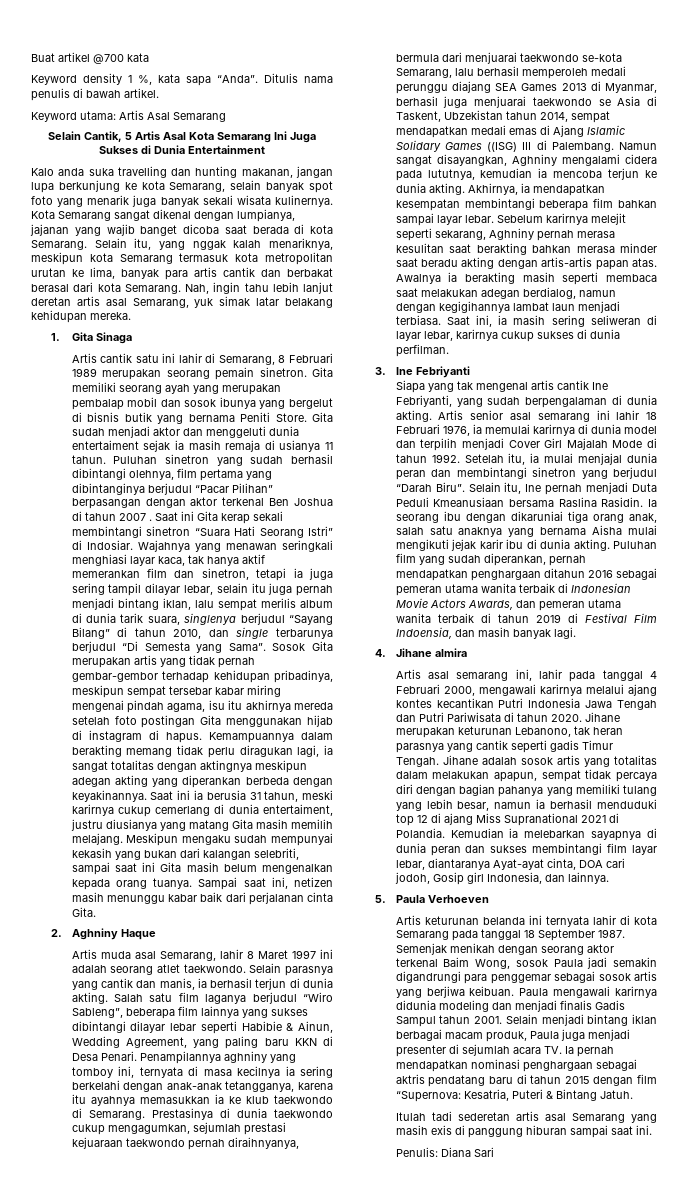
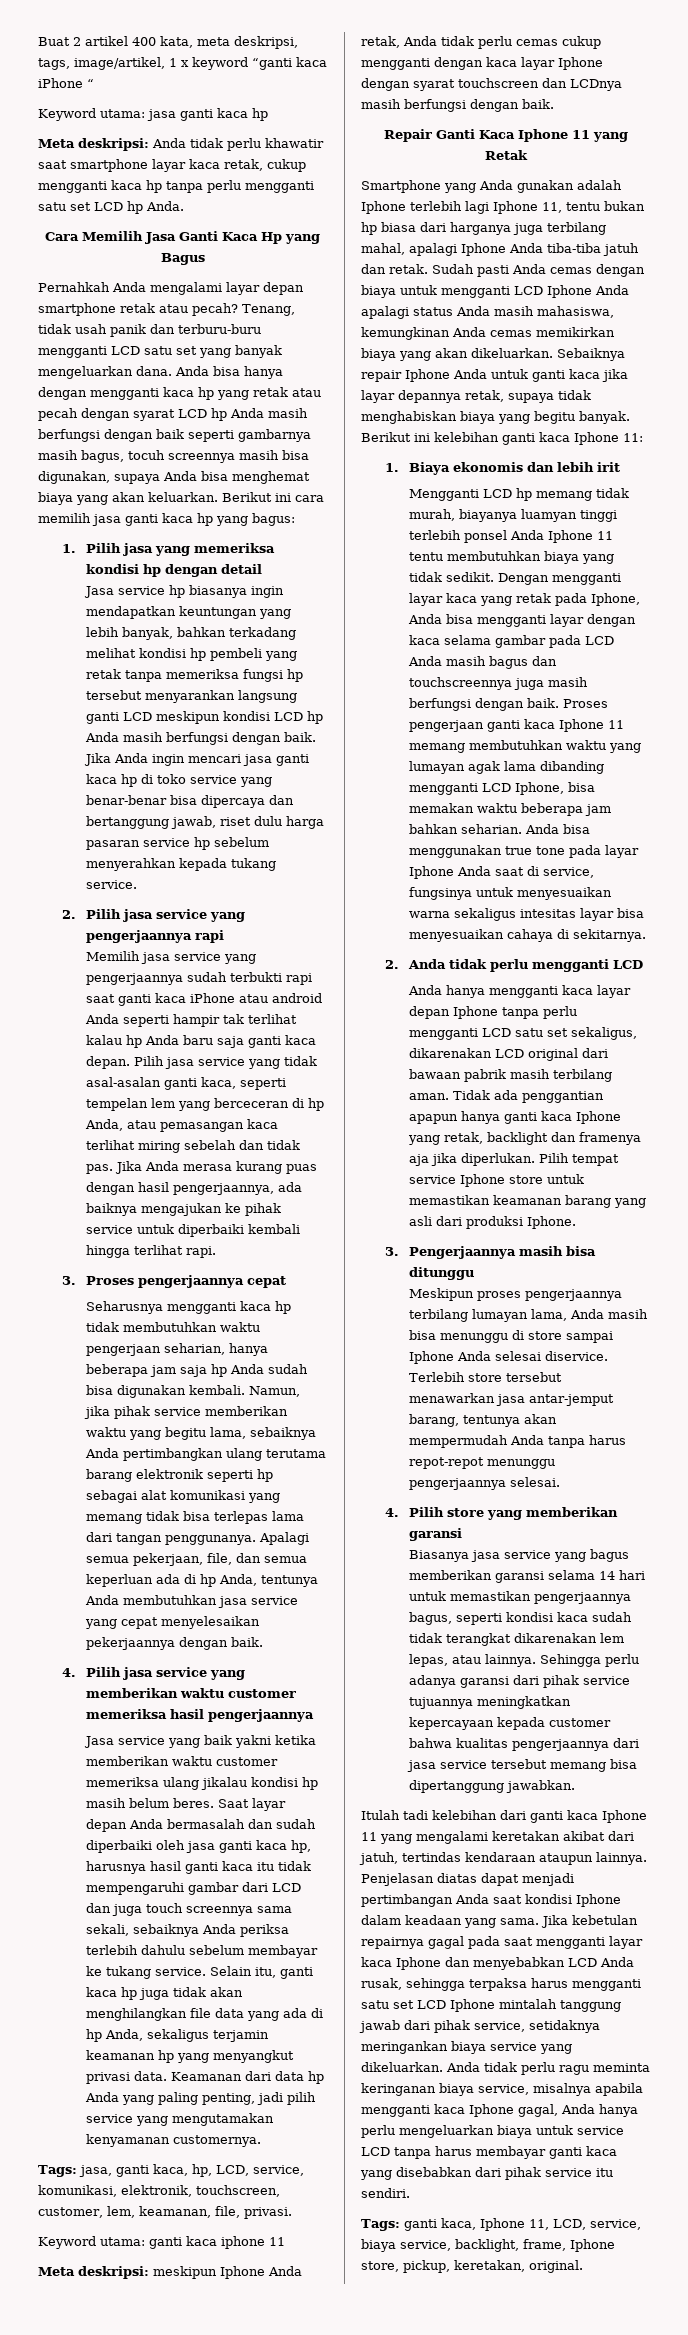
[58,52,149,64] [31,73,333,86] [31,88,159,101] [31,110,226,122] [48,131,316,143] [99,145,265,154] [31,166,333,178] [31,180,333,193] [31,195,333,207] [31,209,295,222] [30,224,333,236] [31,238,333,250] [31,252,333,265] [31,267,333,280] [31,282,333,294] [31,296,333,308] [31,310,131,323] [51,332,132,344] [71,353,333,365] [71,367,333,380] [71,382,281,395] [71,397,333,410] [71,412,333,424] [71,426,299,438] [71,440,333,452] [71,454,333,466] [71,468,272,481] [71,483,273,495] [71,497,333,509] [71,511,283,524] [71,526,333,538] [71,540,333,552] [71,554,265,566] [71,568,333,581] [71,583,333,596] [71,598,333,611] [71,613,333,625] [71,627,333,639] [71,641,333,653] [71,655,255,668] [71,670,333,683] [71,685,281,698] [71,700,333,713] [71,715,333,728] [71,730,333,743] [71,745,333,758] [71,760,307,773] [71,775,333,788] [71,790,333,802] [71,804,333,817] [70,819,333,831] [71,833,333,846] [71,848,299,860] [71,862,333,875] [71,877,333,890] [71,892,333,905] [71,907,96,917] [51,928,156,940] [71,949,333,961] [71,963,333,976] [71,978,333,990] [71,992,333,1004] [71,1006,308,1019] [71,1021,333,1034] [71,1036,333,1049] [71,1051,296,1064] [71,1066,333,1078] [71,1080,333,1092] [71,1094,333,1106] [71,1108,333,1120] [71,1122,286,1135] [71,1137,299,1150] [395,52,622,64] [395,66,626,79] [395,81,657,94] [395,96,657,108] [395,110,610,123] [395,125,625,138] [395,140,657,152] [395,154,657,166] [395,168,657,181] [395,183,605,196] [395,198,657,211] [395,213,626,226] [395,228,615,241] [395,243,657,255] [395,257,657,270] [395,272,657,285] [395,287,616,299] [395,301,620,313] [395,315,657,327] [395,329,620,342] [395,344,449,357] [375,366,470,378] [395,380,608,393] [395,395,657,408] [395,410,657,422] [395,424,657,436] [395,438,657,451] [395,453,657,465] [395,467,657,480] [395,482,657,495] [395,497,657,507] [395,511,657,523] [395,525,657,537] [395,539,657,551] [395,553,586,566] [395,568,657,581] [395,583,631,596] [395,598,621,611] [395,613,657,623] [395,627,576,639] [375,648,467,657] [395,669,657,682] [395,684,657,696] [395,698,657,710] [395,712,620,722] [395,726,623,738] [395,740,613,753] [395,755,657,767] [395,769,657,782] [395,784,657,797] [395,799,657,811] [395,813,619,826] [395,828,657,841] [395,843,657,856] [395,858,625,870] [394,872,609,885] [375,895,489,903] [395,915,657,927] [395,929,625,941] [395,943,614,955] [395,957,657,969] [395,971,657,984] [395,986,657,998] [395,1000,625,1012] [395,1014,657,1027] [395,1029,630,1042] [395,1044,614,1057] [395,1059,637,1072] [395,1074,657,1087] [395,1089,633,1102] [395,1111,657,1123] [395,1125,652,1138] [395,1147,494,1157] artikel @700 kata // Keyword density 1 %, kata sapa “Anda”. Ditulis nama penulis di bawah artikel. // Keyword utama: Artis Asal Semarang // Selain Cantik, 5 Artis Asal Kota Semarang Ini Juga Sukses di Dunia Entertainment // Kalo anda suka travelling dan hunting makanan, jangan lupa berkunjung ke kota Semarang, selain banyak spot foto yang menarik juga banyak sekali wisata kulinernya. Kota Semarang sangat dikenal dengan lumpianya, jajanan yang wajib banget dicoba saat berada di kota Semarang. Selain itu, yang nggak kalah menariknya, meskipun kota Semarang termasuk kota metropolitan urutan ke lima, banyak para artis cantik dan berbakat berasal dari kota Semarang. Nah, ingin tahu lebih lanjut deretan artis asal Semarang, yuk simak latar belakang kehidupan mereka. // 1. Gita Sinaga // Artis cantik satu ini lahir di Semarang, 8 Februari 1989 merupakan seorang pemain sinetron. Gita memiliki seorang ayah yang merupakan pembalap mobil dan sosok ibunya yang bergelut di bisnis butik yang bernama Peniti Store. Gita sudah menjadi aktor dan menggeluti dunia entertaiment sejak ia masih remaja di usianya 11 tahun. Puluhan sinetron yang sudah berhasil dibintangi olehnya, film pertama yang dibintanginya berjudul “Pacar Pilihan” berpasangan dengan aktor terkenal Ben Joshua di tahun 2007 . Saat ini Gita kerap sekali membintangi sinetron “Suara Hati Seorang Istri” di Indosiar. Wajahnya yang menawan seringkali menghiasi layar kaca, tak hanya aktif memerankan film dan sinetron, tetapi ia juga sering tampil dilayar lebar, selain itu juga pernah menjadi bintang iklan, lalu sempat merilis album di dunia tarik suara, singlenya berjudul “Sayang Bilang” di tahun 2010, dan single terbarunya berjudul “Di Semesta yang Sama”. Sosok Gita merupakan artis yang tidak pernah gembar-gembor terhadap kehidupan pribadinya, meskipun sempat tersebar kabar miring mengenai pindah agama, isu itu akhirnya mereda setelah foto postingan Gita menggunakan hijab di instagram di hapus. Kemampuannya dalam berakting memang tidak perlu diragukan lagi, ia sangat totalitas dengan aktingnya meskipun adegan akting yang diperankan berbeda dengan keyakinannya. Saat ini ia berusia 31 tahun, meski karirnya cukup cemerlang di dunia entertaiment, justru diusianya yang matang Gita masih memilih melajang. Meskipun mengaku sudah mempunyai kekasih yang bukan dari kalangan selebriti, sampai saat ini Gita masih belum mengenalkan kepada orang tuanya. Sampai saat ini, netizen masih menunggu kabar baik dari perjalanan cinta Gita. // 2. Aghniny Haque // Artis muda asal Semarang, lahir 8 Maret 1997 ini adalah seorang atlet taekwondo. Selain parasnya yang cantik dan manis, ia berhasil terjun di dunia akting. Salah satu film laganya berjudul “Wiro Sableng”, beberapa film lainnya yang sukses dibintangi dilayar lebar seperti Habibie & Ainun, Wedding Agreement, yang paling baru KKN di Desa Penari. Penampilannya aghniny yang tomboy ini, ternyata di masa kecilnya ia sering berkelahi dengan anak-anak tetangganya, karena itu ayahnya memasukkan ia ke klub taekwondo di Semarang. Prestasinya di dunia taekwondo cukup mengagumkan, sejumlah prestasi kejuaraan taekwondo pernah diraihnyanya, bermula dari menjuarai taekwondo se-kota Semarang, lalu berhasil memperoleh medali perunggu diajang SEA Games 2013 di Myanmar, berhasil juga menjuarai taekwondo se Asia di Taskent, Ubzekistan tahun 2014, sempat mendapatkan medali emas di Ajang Islamic Solidary Games ((ISG) III di Palembang. Namun sangat disayangkan, Aghniny mengalami cidera pada lututnya, kemudian ia mencoba terjun ke dunia akting. Akhirnya, ia mendapatkan kesempatan membintangi beberapa film bahkan sampai layar lebar. Sebelum karirnya melejit seperti sekarang, Aghniny pernah merasa kesulitan saat berakting bahkan merasa minder saat beradu akting dengan artis-artis papan atas. Awalnya ia berakting masih seperti membaca saat melakukan adegan berdialog, namun dengan kegigihannya lambat laun menjadi terbiasa. Saat ini, ia masih sering seliweran di layar lebar, karirnya cukup sukses di dunia perfilman. // 3. Ine Febriyanti // Siapa yang tak mengenal artis cantik Ine Febriyanti, yang sudah berpengalaman di dunia akting. Artis senior asal semarang ini lahir 18 Februari 1976, ia memulai karirnya di dunia model dan terpilih menjadi Cover Girl Majalah Mode di tahun 1992. Setelah itu, ia mulai menjajal dunia peran dan membintangi sinetron yang berjudul “Darah Biru”. Selain itu, Ine pernah menjadi Duta Peduli Kmeanusiaan bersama Raslina Rasidin. Ia seorang ibu dengan dikaruniai tiga orang anak, salah satu anaknya yang bernama Aisha mulai mengikuti jejak karir ibu di dunia akting. Puluhan film yang sudah diperankan, pernah mendapatkan penghargaan ditahun 2016 sebagai pemeran utama wanita terbaik di Indonesian Movie Actors Awards, dan pemeran utama wanita terbaik di tahun 2019 di Festival Film Indoensia, dan masih banyak lagi. // 4. Jihane almira // Artis asal semarang ini, lahir pada tanggal 4 Februari 2000, mengawali karirnya melalui ajang kontes kecantikan Putri Indonesia Jawa Tengah dan Putri Pariwisata di tahun 2020. Jihane merupakan keturunan Lebanono, tak heran parasnya yang cantik seperti gadis Timur Tengah. Jihane adalah sosok artis yang totalitas dalam melakukan apapun, sempat tidak percaya diri dengan bagian pahanya yang memiliki tulang yang lebih besar, namun ia berhasil menduduki top 12 di ajang Miss Supranational 2021 di Polandia. Kemudian ia melebarkan sayapnya di dunia peran dan sukses membintangi film layar lebar, diantaranya Ayat-ayat cinta, DOA cari jodoh, Gosip girl Indonesia, dan lainnya. // 5. Paula Verhoeven // Artis keturunan belanda ini ternyata lahir di kota Semarang pada tanggal 18 September 1987. Semenjak menikah dengan seorang aktor terkenal Baim Wong, sosok Paula jadi semakin digandrungi para penggemar sebagai sosok artis yang berjiwa keibuan. Paula mengawali karirnya didunia modeling dan menjadi finalis Gadis Sampul tahun 2001. Selain menjadi bintang iklan berbagai macam produk, Paula juga menjadi presenter di sejumlah acara TV. Ia pernah mendapatkan nominasi penghargaan sebagai aktris pendatang baru di tahun 2015 dengan film “Supernova: Kesatria, Puteri & Bintang Jatuh. // Itulah tadi sederetan artis asal Semarang yang masih exis di panggung hiburan sampai saat ini. // Penulis: Diana Sari -> [73,36,298,49] [38,57,327,70] [38,78,94,88] [38,108,268,121] [38,138,324,151] [38,159,306,172] [38,180,314,193] [38,201,184,214] [45,231,320,244] [160,253,205,265] [38,282,304,295] [38,303,295,316] [38,324,261,337] [38,345,282,358] [38,366,283,379] [38,387,321,400] [38,408,308,421] [38,429,311,442] [38,450,309,463] [38,471,310,484] [38,492,324,505] [38,513,295,526] [62,543,276,556] [86,564,263,577] [84,585,285,598] [86,606,292,619] [86,627,297,640] [86,648,298,661] [86,669,304,682] [86,690,298,703] [86,711,324,724] [85,732,317,745] [84,753,310,766] [86,774,273,787] [86,795,295,808] [86,816,325,829] [86,837,270,850] [86,858,277,871] [86,880,138,889] [62,909,246,922] [86,930,225,943] [86,951,257,964] [86,972,313,985] [86,993,323,1006] [85,1014,298,1027] [86,1035,317,1048] [86,1056,318,1069] [86,1077,287,1090] [86,1098,325,1111] [85,1119,279,1132] [86,1140,301,1153] [86,1161,318,1174] [86,1182,303,1195] [86,1203,282,1216] [86,1224,301,1237] [86,1245,217,1258] [62,1275,287,1288] [86,1301,292,1314] [86,1322,261,1332] [86,1343,269,1356] [86,1364,309,1377] [86,1385,301,1398] [84,1406,289,1419] [86,1427,317,1440] [85,1448,327,1461] [86,1469,274,1482] [86,1490,281,1503] [86,1511,305,1524] [86,1532,310,1545] [86,1553,308,1566] [86,1574,319,1587] [85,1595,299,1608] [85,1616,261,1629] [86,1637,264,1650] [62,1667,246,1680] [86,1688,297,1698] [86,1709,315,1722] [84,1735,317,1748] [86,1756,279,1766] [86,1777,319,1790] [86,1798,287,1811] [86,1819,317,1832] [86,1840,312,1853] [86,1861,312,1874] [86,1882,302,1895] [86,1903,293,1916] [86,1924,290,1937] [86,1945,319,1958] [86,1966,314,1979] [86,1987,244,2000] [86,2008,324,2021] [86,2029,270,2042] [86,2050,295,2063] [86,2071,325,2084] [85,2092,317,2105] [86,2113,275,2126] [86,2134,262,2147] [38,2164,304,2177] [38,2185,280,2197] [38,2206,292,2219] [38,2236,285,2249] [38,2266,302,2279] [361,36,601,49] [361,57,603,70] [361,78,622,91] [361,99,554,112] [383,129,628,142] [484,150,528,160] [361,180,622,193] [361,201,645,214] [361,222,606,235] [361,243,639,256] [361,264,645,277] [361,285,629,298] [361,306,614,319] [361,327,615,340] [361,348,625,361] [361,369,628,382] [361,390,591,403] [361,411,630,424] [361,432,643,445] [385,462,621,475] [409,488,630,501] [409,509,618,522] [409,530,614,543] [409,551,615,564] [409,572,622,585] [409,593,641,606] [408,614,637,627] [409,635,615,648] [408,656,558,669] [409,677,589,690] [409,698,609,711] [409,719,625,732] [409,740,642,753] [409,761,605,774] [409,782,596,795] [409,803,612,816] [409,824,591,834] [409,845,640,858] [409,866,595,879] [409,887,613,900] [409,908,645,921] [409,929,647,942] [385,959,644,972] [408,985,632,998] [409,1006,578,1019] [409,1027,638,1040] [409,1048,609,1061] [409,1069,613,1082] [409,1090,605,1103] [409,1111,622,1124] [408,1132,642,1145] [409,1153,620,1166] [409,1174,585,1187] [409,1195,647,1208] [409,1216,577,1229] [385,1246,597,1259] [409,1267,475,1280] [409,1288,623,1301] [409,1309,649,1322] [409,1330,614,1343] [409,1351,609,1364] [409,1372,563,1382] [409,1393,615,1406] [409,1414,558,1427] [409,1435,627,1448] [409,1457,556,1469] [409,1477,561,1490] [385,1507,619,1520] [409,1528,463,1541] [409,1549,630,1562] [409,1570,646,1583] [409,1591,632,1604] [409,1612,633,1625] [409,1633,625,1646] [409,1654,640,1667] [409,1675,631,1688] [409,1696,572,1709] [409,1717,612,1730] [409,1738,640,1751] [407,1759,638,1772] [409,1780,576,1793] [361,1810,647,1823] [361,1831,634,1844] [359,1852,647,1865] [361,1873,574,1886] [361,1894,621,1907] [361,1915,638,1928] [361,1936,643,1949] [361,1957,634,1970] [361,1978,641,1991] [361,1999,621,2012] [359,2020,600,2033] [361,2041,572,2054] [361,2062,650,2075] [361,2083,643,2096] [361,2104,638,2117] [361,2125,624,2138] [361,2146,617,2159] [360,2167,613,2180] [361,2188,410,2198] [361,2218,641,2231] [361,2239,615,2252] [361,2260,583,2273] 2 artikel 400 kata, meta deskripsi, tags, image/artikel, 1 x keyword “ganti kaca iPhone “ // Keyword utama: jasa ganti kaca hp // Meta deskripsi: Anda tidak perlu khawatir saat smartphone layar kaca retak, cukup mengganti kaca hp tanpa perlu mengganti satu set LCD hp Anda. // Cara Memilih Jasa Ganti Kaca Hp yang Bagus // Pernahkah Anda mengalami layar depan smartphone retak atau pecah? Tenang, tidak usah panik dan terburu-buru mengganti LCD satu set yang banyak mengeluarkan dana. Anda bisa hanya dengan mengganti kaca hp yang retak atau pecah dengan syarat LCD hp Anda masih berfungsi dengan baik seperti gambarnya masih bagus, tocuh screennya masih bisa digunakan, supaya Anda bisa menghemat biaya yang akan keluarkan. Berikut ini cara memilih jasa ganti kaca hp yang bagus: // 1. Pilih jasa yang memeriksa kondisi hp dengan detail // Jasa service hp biasanya ingin mendapatkan keuntungan yang lebih banyak, bahkan terkadang melihat kondisi hp pembeli yang retak tanpa memeriksa fungsi hp tersebut menyarankan langsung ganti LCD meskipun kondisi LCD hp Anda masih berfungsi dengan baik. Jika Anda ingin mencari jasa ganti kaca hp di toko service yang benar-benar bisa dipercaya dan bertanggung jawab, riset dulu harga pasaran service hp sebelum menyerahkan kepada tukang service. // 2. Pilih jasa service yang pengerjaannya rapi // Memilih jasa service yang pengerjaannya sudah terbukti rapi saat ganti kaca iPhone atau android Anda seperti hampir tak terlihat kalau hp Anda baru saja ganti kaca depan. Pilih jasa service yang tidak asal-asalan ganti kaca, seperti tempelan lem yang berceceran di hp Anda, atau pemasangan kaca terlihat miring sebelah dan tidak pas. Jika Anda merasa kurang puas dengan hasil pengerjaannya, ada baiknya mengajukan ke pihak service untuk diperbaiki kembali hingga terlihat rapi. // 3. Proses pengerjaannya cepat // Seharusnya mengganti kaca hp tidak membutuhkan waktu pengerjaan seharian, hanya beberapa jam saja hp Anda sudah bisa digunakan kembali. Namun, jika pihak service memberikan waktu yang begitu lama, sebaiknya Anda pertimbangkan ulang terutama barang elektronik seperti hp sebagai alat komunikasi yang memang tidak bisa terlepas lama dari tangan penggunanya. Apalagi semua pekerjaan, file, dan semua keperluan ada di hp Anda, tentunya Anda membutuhkan jasa service yang cepat menyelesaikan pekerjaannya dengan baik. // 4. Pilih jasa service yang memberikan waktu customer memeriksa hasil pengerjaannya // Jasa service yang baik yakni ketika memberikan waktu customer memeriksa ulang jikalau kondisi hp masih belum beres. Saat layar depan Anda bermasalah dan sudah diperbaiki oleh jasa ganti kaca hp, harusnya hasil ganti kaca itu tidak mempengaruhi gambar dari LCD dan juga touch screennya sama sekali, sebaiknya Anda periksa terlebih dahulu sebelum membayar ke tukang service. Selain itu, ganti kaca hp juga tidak akan menghilangkan file data yang ada di hp Anda, sekaligus terjamin keamanan hp yang menyangkut privasi data. Keamanan dari data hp Anda yang paling penting, jadi pilih service yang mengutamakan kenyamanan customernya. // Tags: jasa, ganti kaca, hp, LCD, service, komunikasi, elektronik, touchscreen, customer, lem, keamanan, file, privasi. // Keyword utama: ganti kaca iphone 11 // Meta deskripsi: meskipun Iphone Anda retak, Anda tidak perlu cemas cukup mengganti dengan kaca layar Iphone dengan syarat touchscreen dan LCDnya masih berfungsi dengan baik. // Repair Ganti Kaca Iphone 11 yang Retak // Smartphone yang Anda gunakan adalah Iphone terlebih lagi Iphone 11, tentu bukan hp biasa dari harganya juga terbilang mahal, apalagi Iphone Anda tiba-tiba jatuh dan retak. Sudah pasti Anda cemas dengan biaya untuk mengganti LCD Iphone Anda apalagi status Anda masih mahasiswa, kemungkinan Anda cemas memikirkan biaya yang akan dikeluarkan. Sebaiknya repair Iphone Anda untuk ganti kaca jika layar depannya retak, supaya tidak menghabiskan biaya yang begitu banyak. Berikut ini kelebihan ganti kaca Iphone 11: // 1. Biaya ekonomis dan lebih irit // Mengganti LCD hp memang tidak murah, biayanya luamyan tinggi terlebih ponsel Anda Iphone 11 tentu membutuhkan biaya yang tidak sedikit. Dengan mengganti layar kaca yang retak pada Iphone, Anda bisa mengganti layar dengan kaca selama gambar pada LCD Anda masih bagus dan touchscreennya juga masih berfungsi dengan baik. Proses pengerjaan ganti kaca Iphone 11 memang membutuhkan waktu yang lumayan agak lama dibanding mengganti LCD Iphone, bisa memakan waktu beberapa jam bahkan seharian. Anda bisa menggunakan true tone pada layar Iphone Anda saat di service, fungsinya untuk menyesuaikan warna sekaligus intesitas layar bisa menyesuaikan cahaya di sekitarnya. // 2. Anda tidak perlu mengganti LCD // Anda hanya mengganti kaca layar depan Iphone tanpa perlu mengganti LCD satu set sekaligus, dikarenakan LCD original dari bawaan pabrik masih terbilang aman. Tidak ada penggantian apapun hanya ganti kaca Iphone yang retak, backlight dan framenya aja jika diperlukan. Pilih tempat service Iphone store untuk memastikan keamanan barang yang asli dari produksi Iphone. // 3. Pengerjaannya masih bisa ditunggu // Meskipun proses pengerjaannya terbilang lumayan lama, Anda masih bisa menunggu di store sampai Iphone Anda selesai diservice. Terlebih store tersebut menawarkan jasa antar-jemput barang, tentunya akan mempermudah Anda tanpa harus repot-repot menunggu pengerjaannya selesai. // 4. Pilih store yang memberikan garansi // Biasanya jasa service yang bagus memberikan garansi selama 14 hari untuk memastikan pengerjaannya bagus, seperti kondisi kaca sudah tidak terangkat dikarenakan lem lepas, atau lainnya. Sehingga perlu adanya garansi dari pihak service tujuannya meningkatkan kepercayaan kepada customer bahwa kualitas pengerjaannya dari jasa service tersebut memang bisa dipertanggung jawabkan. // Itulah tadi kelebihan dari ganti kaca Iphone 11 yang mengalami keretakan akibat dari jatuh, tertindas kendaraan ataupun lainnya. Penjelasan diatas dapat menjadi pertimbangan Anda saat kondisi Iphone dalam keadaan yang sama. Jika kebetulan repairnya gagal pada saat mengganti layar kaca Iphone dan menyebabkan LCD Anda rusak, sehingga terpaksa harus mengganti satu set LCD Iphone mintalah tanggung jawab dari pihak service, setidaknya meringankan biaya service yang dikeluarkan. Anda tidak perlu ragu meminta keringanan biaya service, misalnya apabila mengganti kaca Iphone gagal, Anda hanya perlu mengeluarkan biaya untuk service LCD tanpa harus membayar ganti kaca yang disebabkan dari pihak service itu sendiri. // Tags: ganti kaca, Iphone 11, LCD, service, biaya service, backlight, frame, Iphone store, pickup, keretakan, original.

